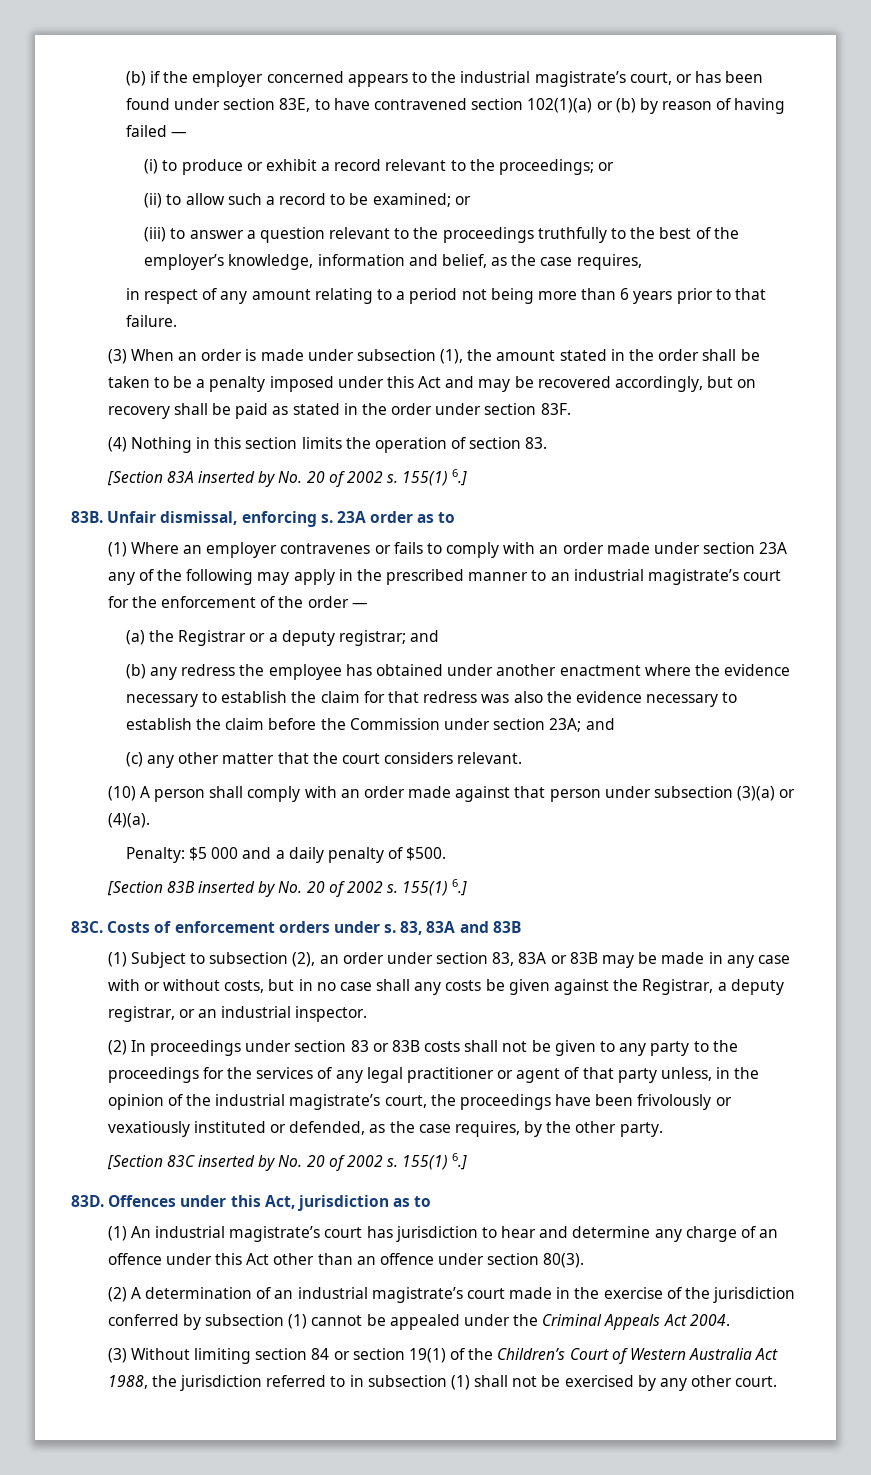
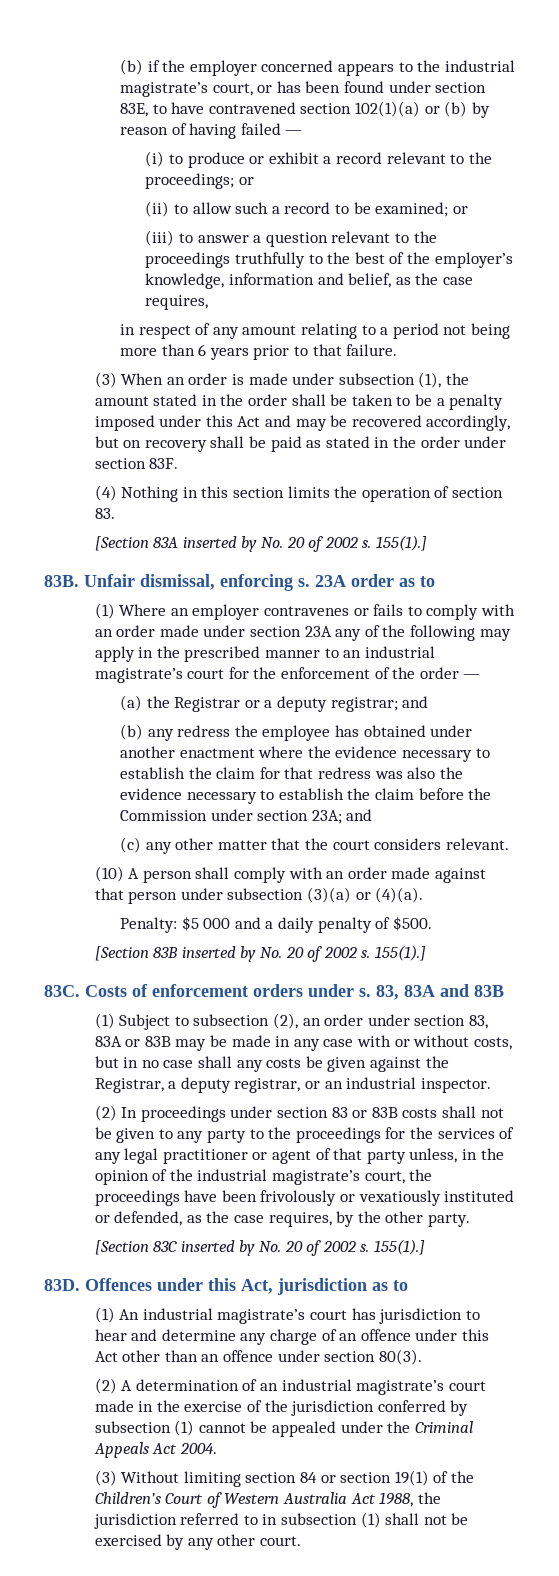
[402,469,468,486] 155(1) 6.] -> [376,535,428,551] 155(1).]
[402,879,468,896] 155(1) 6.] -> [375,945,427,961] 155(1).]
[402,1153,468,1170] 155(1) 6.] -> [374,1239,426,1255] 155(1).]

